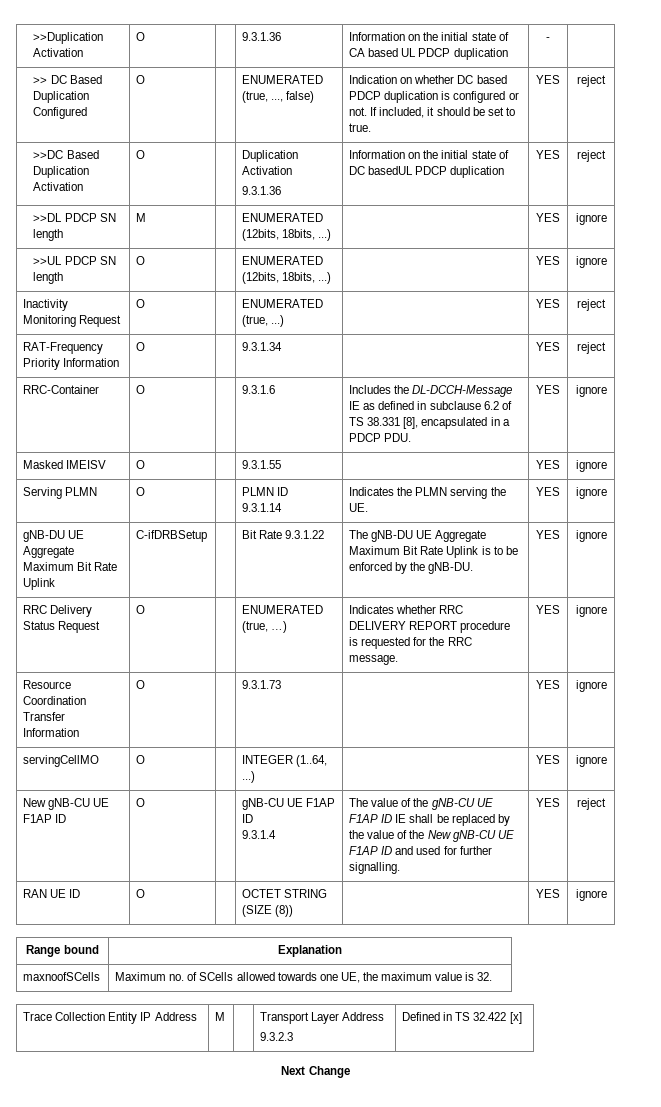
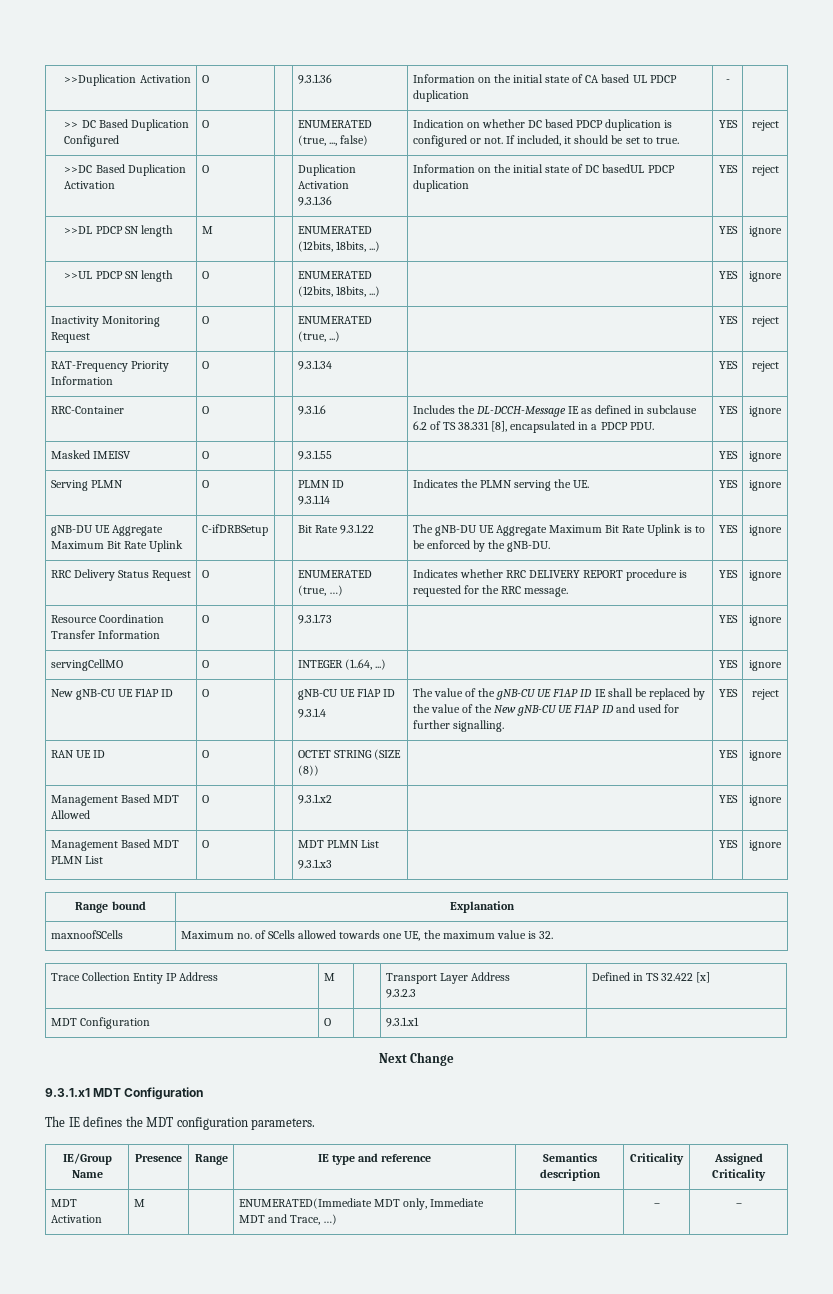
(607, 895) none -> [50,794,179,806] [50,810,90,819] [201,795,209,803] [297,794,332,804] [718,795,738,803] [749,795,782,806] [50,839,179,851] [50,856,103,864] [201,840,209,848] [297,840,379,848] [297,859,332,869] [718,840,738,848] [749,840,782,851] // Management Based MDT Allowed | O | | 9.3.1.x2 | | YES | ignore // Management Based MDT PLMN List | O | | MDT PLMN List // 9.3.1.x3 | | YES | ignore
[281,1066,350,1078] // Next Change -> [50,1017,150,1029] [323,1018,331,1026] [385,1017,419,1027] [378,1052,455,1066] [45,1087,204,1100] [45,1116,316,1130] [62,1153,112,1165] [71,1170,103,1178] [135,1154,182,1162] [194,1154,228,1165] [317,1153,432,1165] [542,1153,597,1162] [539,1169,601,1181] [630,1153,684,1165] [713,1153,763,1165] [712,1169,766,1181] [50,1199,77,1207] [50,1215,102,1223] [133,1199,145,1207] [238,1198,485,1210] [238,1214,338,1225] [653,1203,660,1207] [735,1203,742,1207] // MDT Configuration | O | | 9.3.1.x1 | // Next Change // 9.3.1.x1 MDT Configuration // The IE defines the MDT configuration parameters. // IE/Group Name | Presence | Range | IE type and reference | Semantics description | Criticality | Assigned Criticality // MDT Activation | M | | ENUMERATED(Immediate MDT only, Immediate MDT and Trace, …) | | – | –

